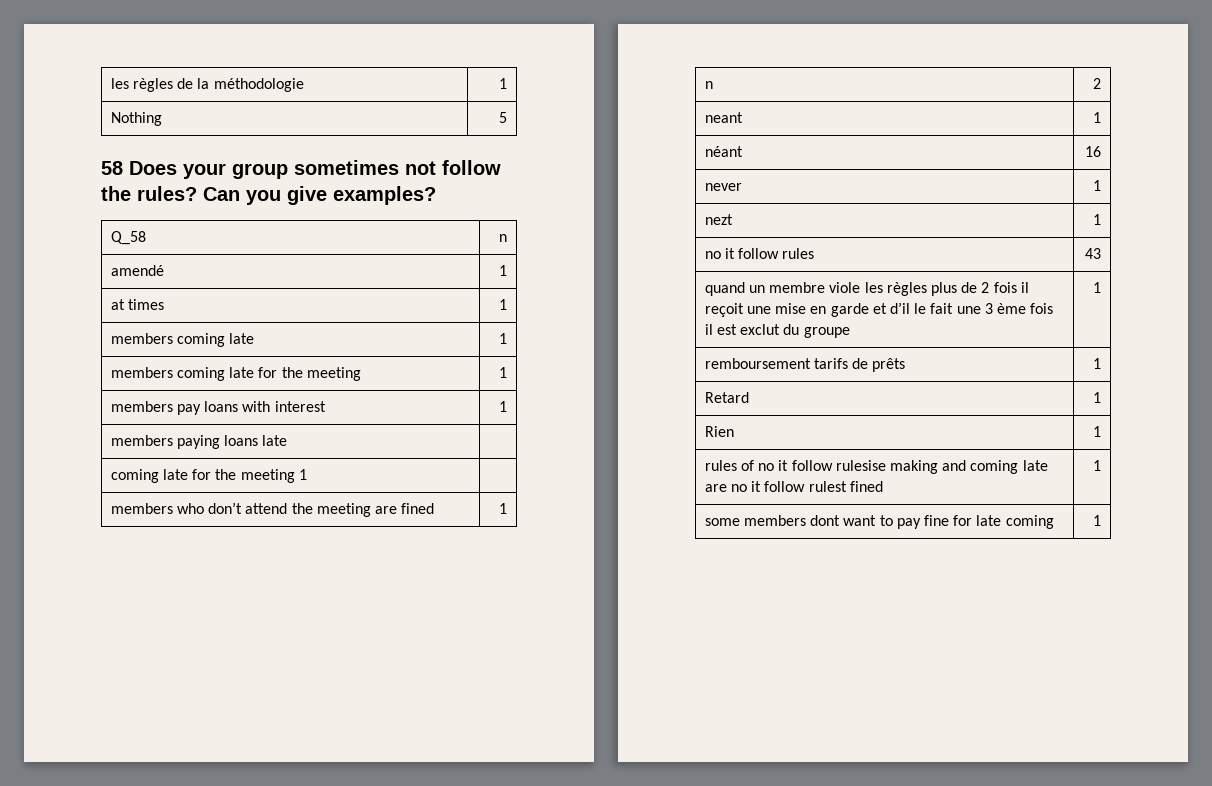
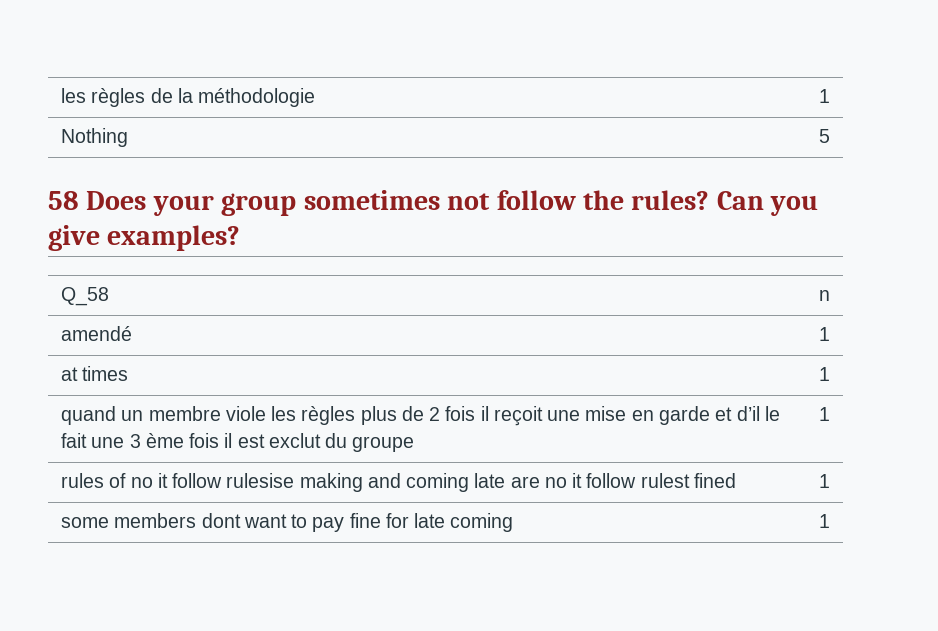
[110,333,255,347] [499,333,508,344] [110,367,361,381] [499,367,508,378] [110,401,326,415] [499,401,508,412] [110,435,288,449] [110,469,307,483] [110,502,435,517] [499,503,508,514] [704,81,713,89] [1093,78,1102,89] [704,112,743,123] [1093,112,1102,123] [704,146,743,157] [1085,146,1102,157] [704,183,742,191] [1093,180,1102,191] [704,214,733,225] [1093,214,1102,225] [704,248,815,259] [1085,248,1102,259] // members coming late | 1 // members coming late for the meeting | 1 // members pay loans with interest | 1 // members paying loans late | // coming late for the meeting 1 | // members who don’t attend the meeting are fined | 1 // n | 2 // neant | 1 // néant | 16 // never | 1 // nezt | 1 // no it follow rules | 43 -> (830, 374) none
[704,358,906,372] [1093,358,1102,369] [704,392,749,403] [1093,392,1102,403] [704,426,734,437] [1093,426,1102,437] // remboursement tarifs de prêts | 1 // Retard | 1 // Rien | 1 -> (830, 414) none

